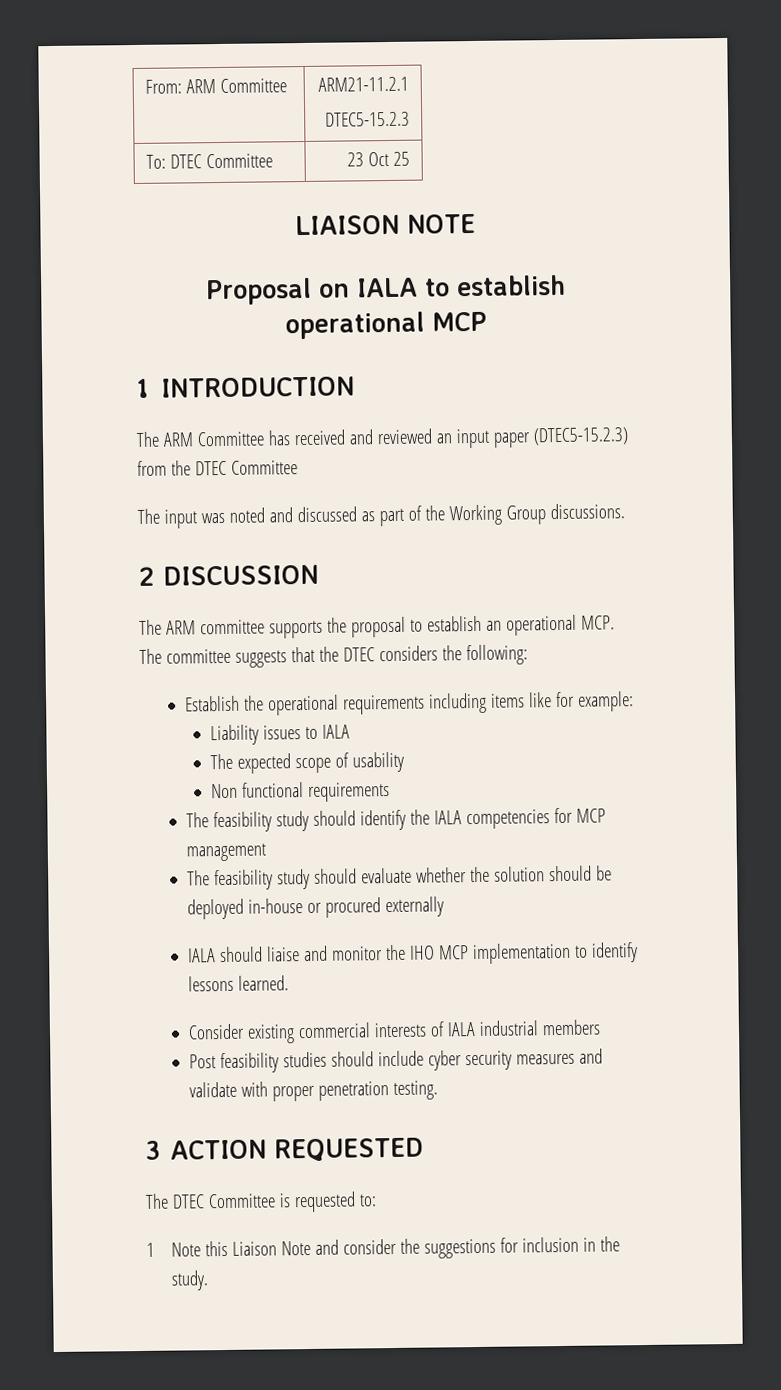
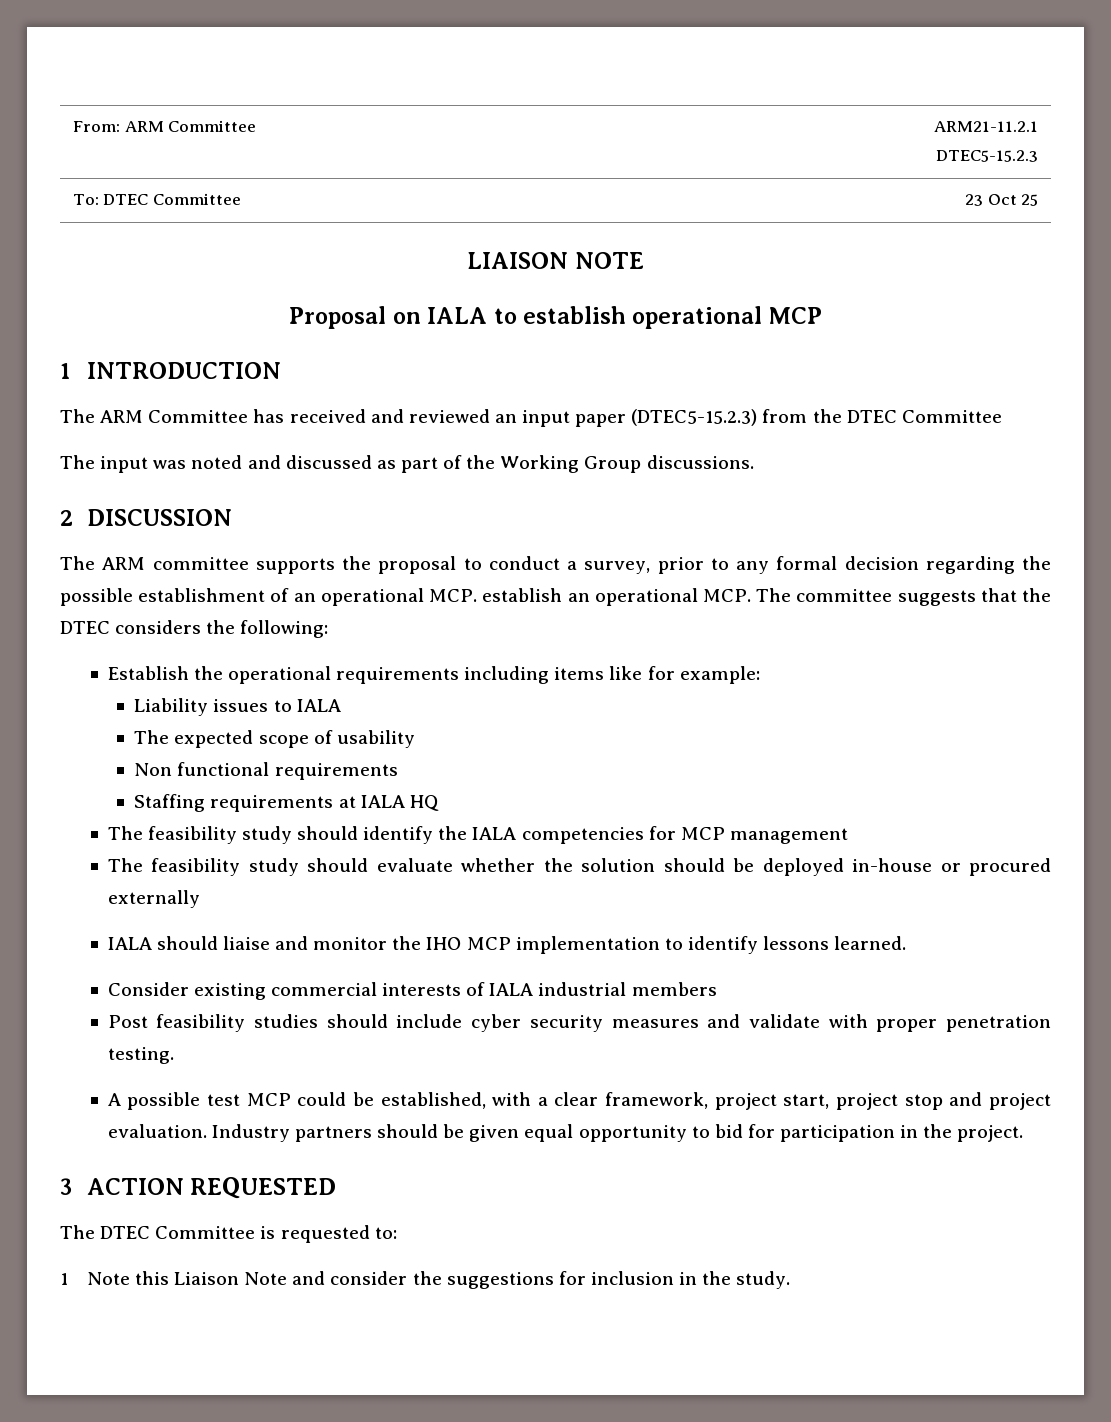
(423, 625) none -> [488,556,1051,574] [60,588,478,606] conduct a survey, prior to any formal decision regarding the possible establishment of an operational MCP.
(390, 792) none -> [134,794,439,812] // Staffing requirements at IALA HQ
(438, 1090) none -> [107,1092,1051,1110] [107,1124,1024,1142] // A possible test MCP could be established, with a clear framework, project start, project stop and project evaluation. Industry partners should be given equal opportunity to bid for participation in the project.

